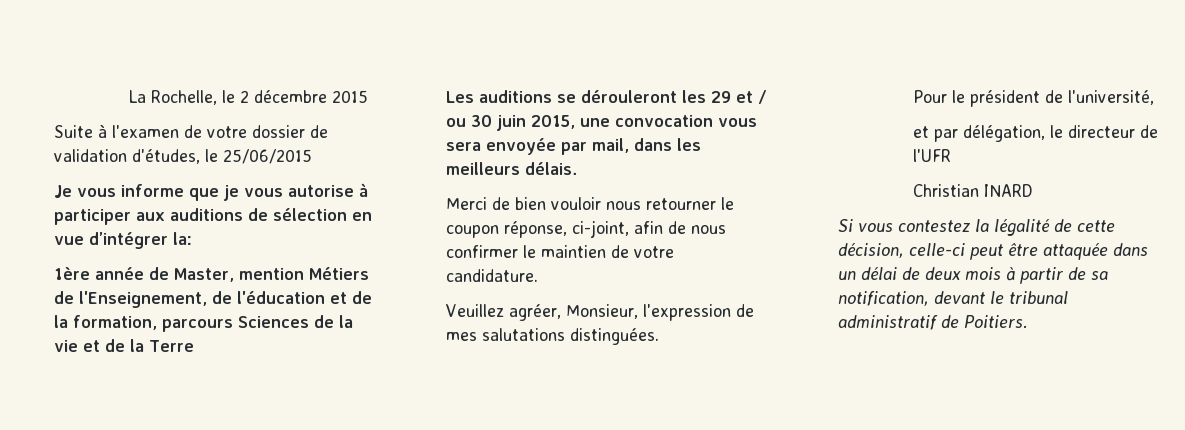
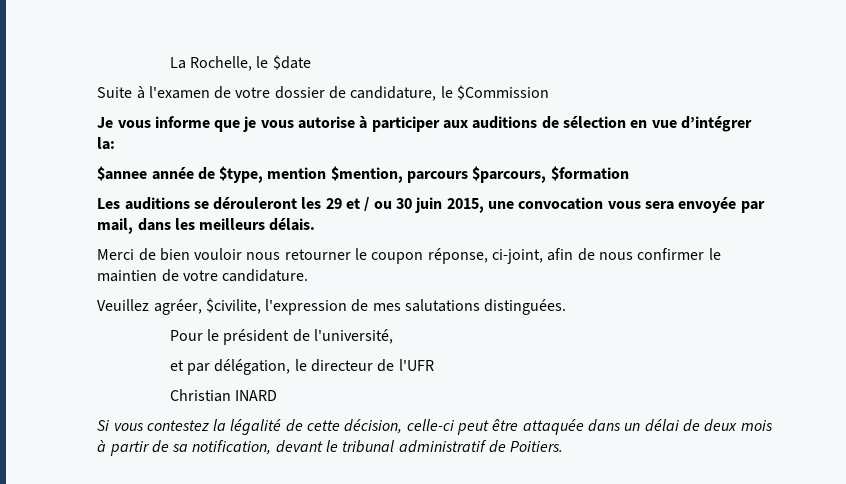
[240,90,369,103] 2 décembre 2015 -> [272,55,311,70] $date
[54,149,313,164] validation d'études, le 25/06/2015 -> [350,85,550,101] candidature, le $Commission
[54,266,91,280] 1ère -> [97,166,148,181] $annee
[174,267,370,282] [54,291,373,308] [54,315,354,332] [54,339,195,352] Master, mention Métiers de l'Enseignement, de l'éducation et de la formation, parcours Sciences de la vie et de la Terre -> [219,166,629,183] $type, mention $mention, parcours $parcours, $formation
[566,304,639,319] Monsieur, -> [205,298,261,314] $civilite,

